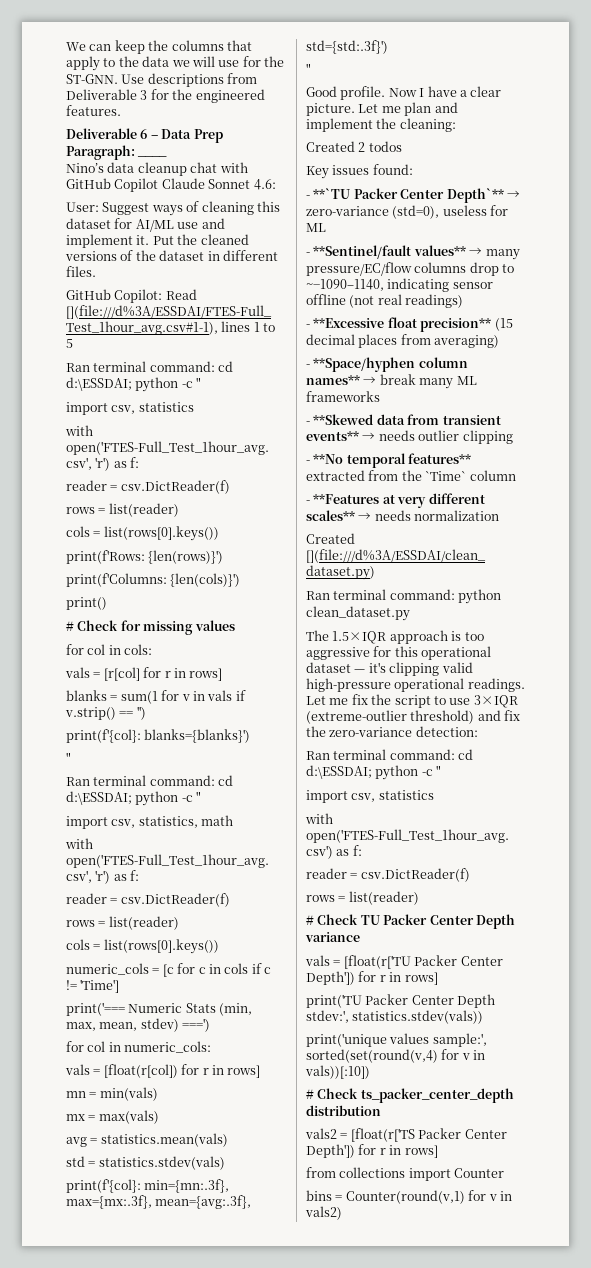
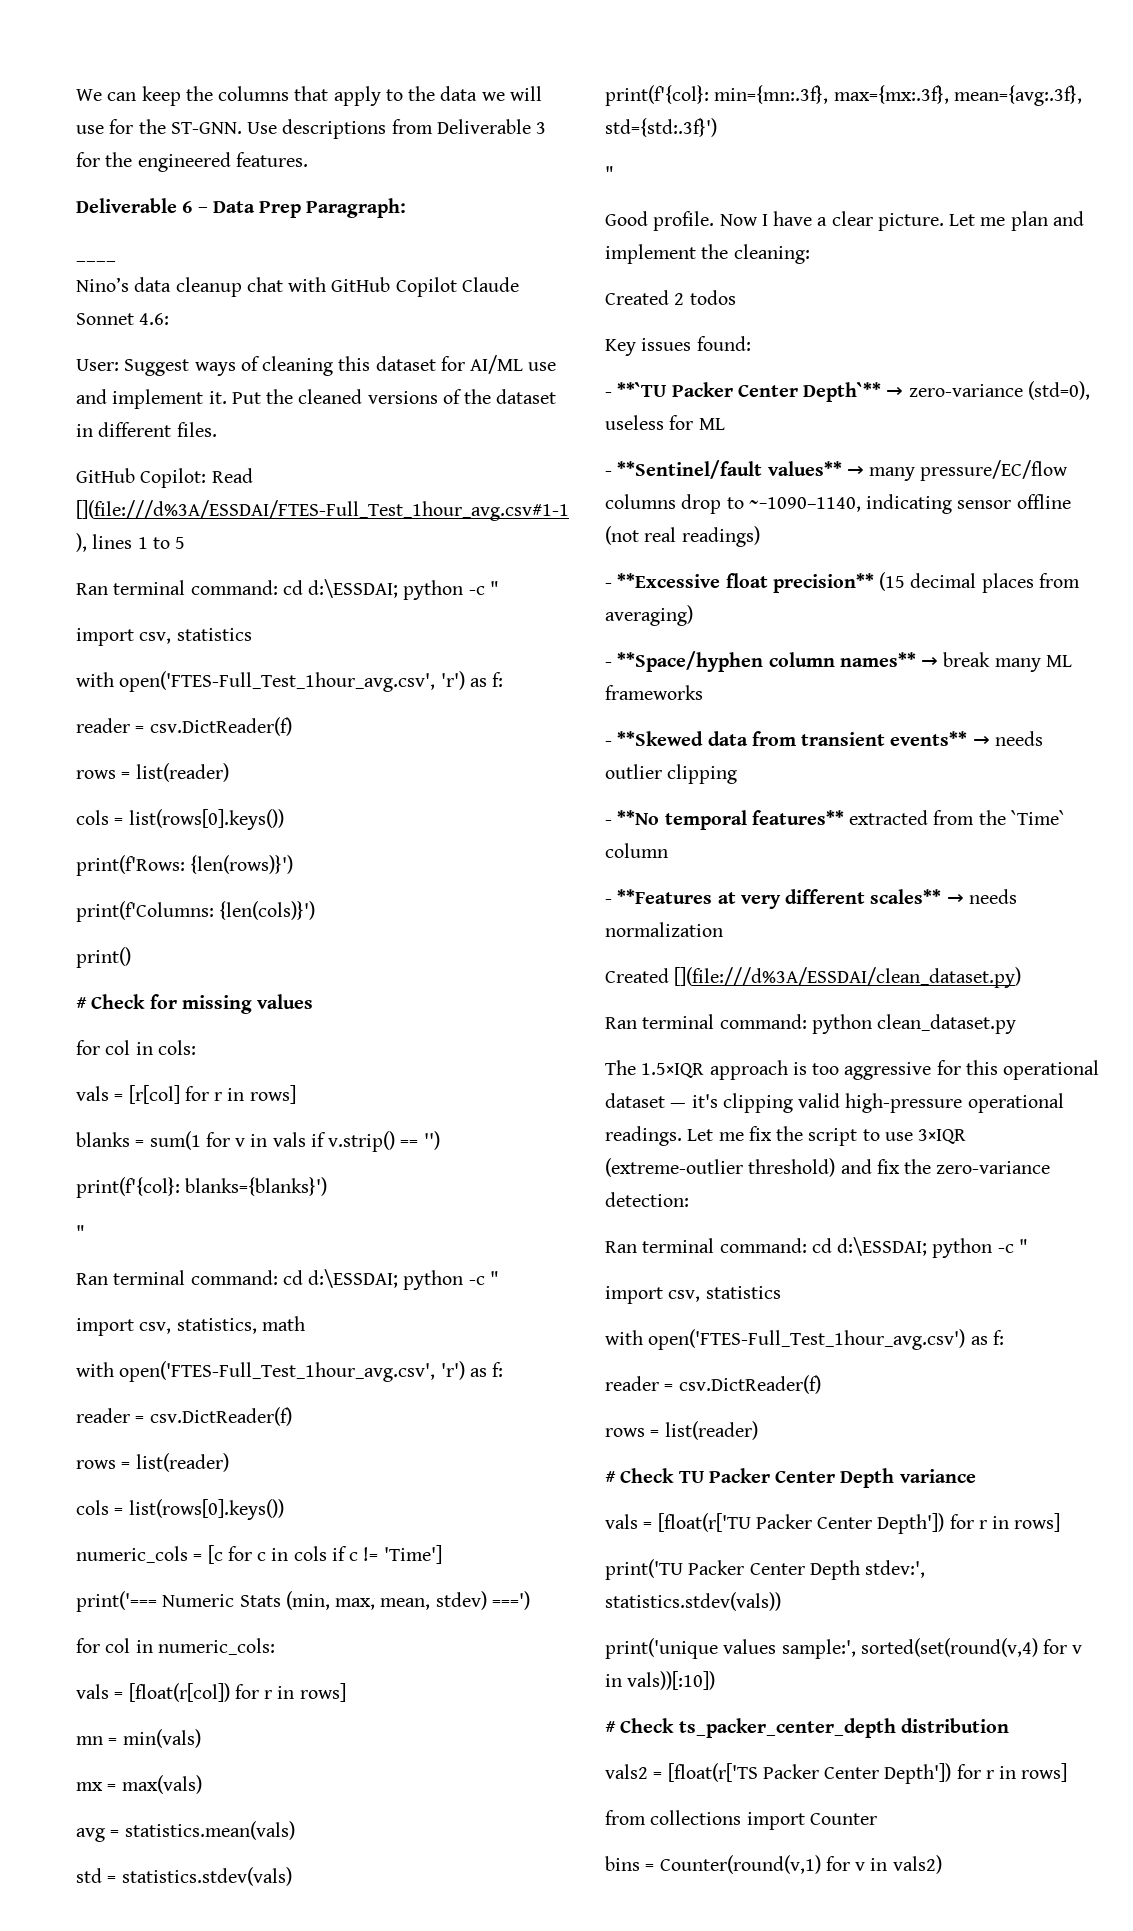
(135, 152) none -> (407, 208) //

